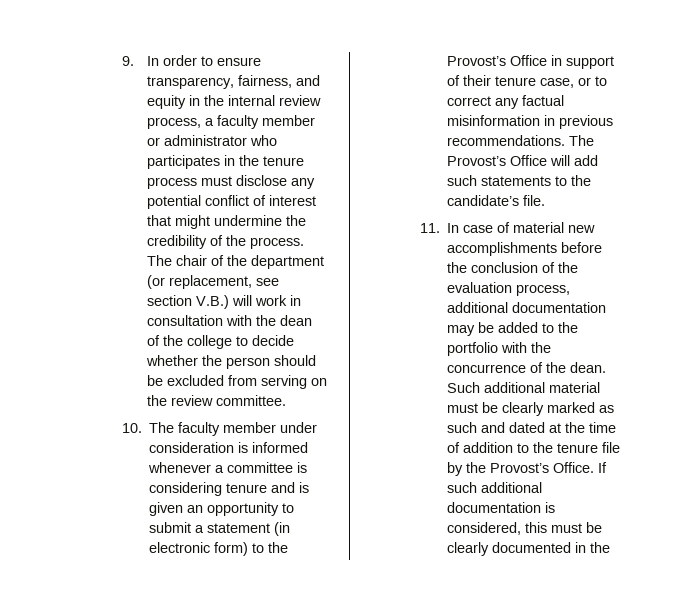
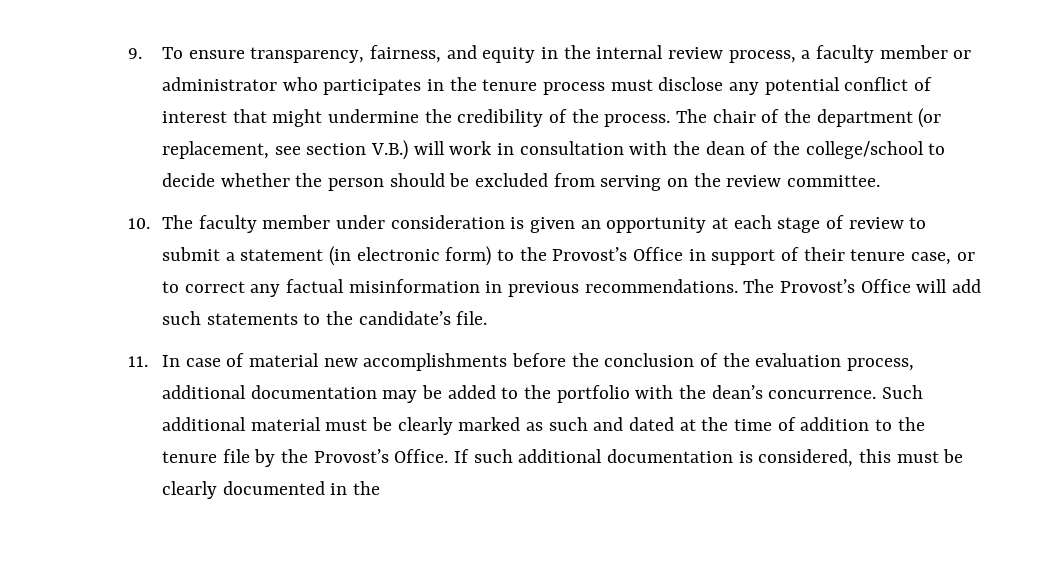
[147,55,214,66] In order to -> [161,47,183,59] To
[187,335,233,349] college -> [805,141,924,159] college/school
[252,442,309,453] [148,462,308,473] [149,482,310,496] [149,502,280,516] informed whenever a committee is considering tenure and is given an opportunity -> [530,215,904,233] given an opportunity at each stage of review
[447,362,607,373] concurrence of the dean. -> [711,385,877,399] dean’s concurrence.

